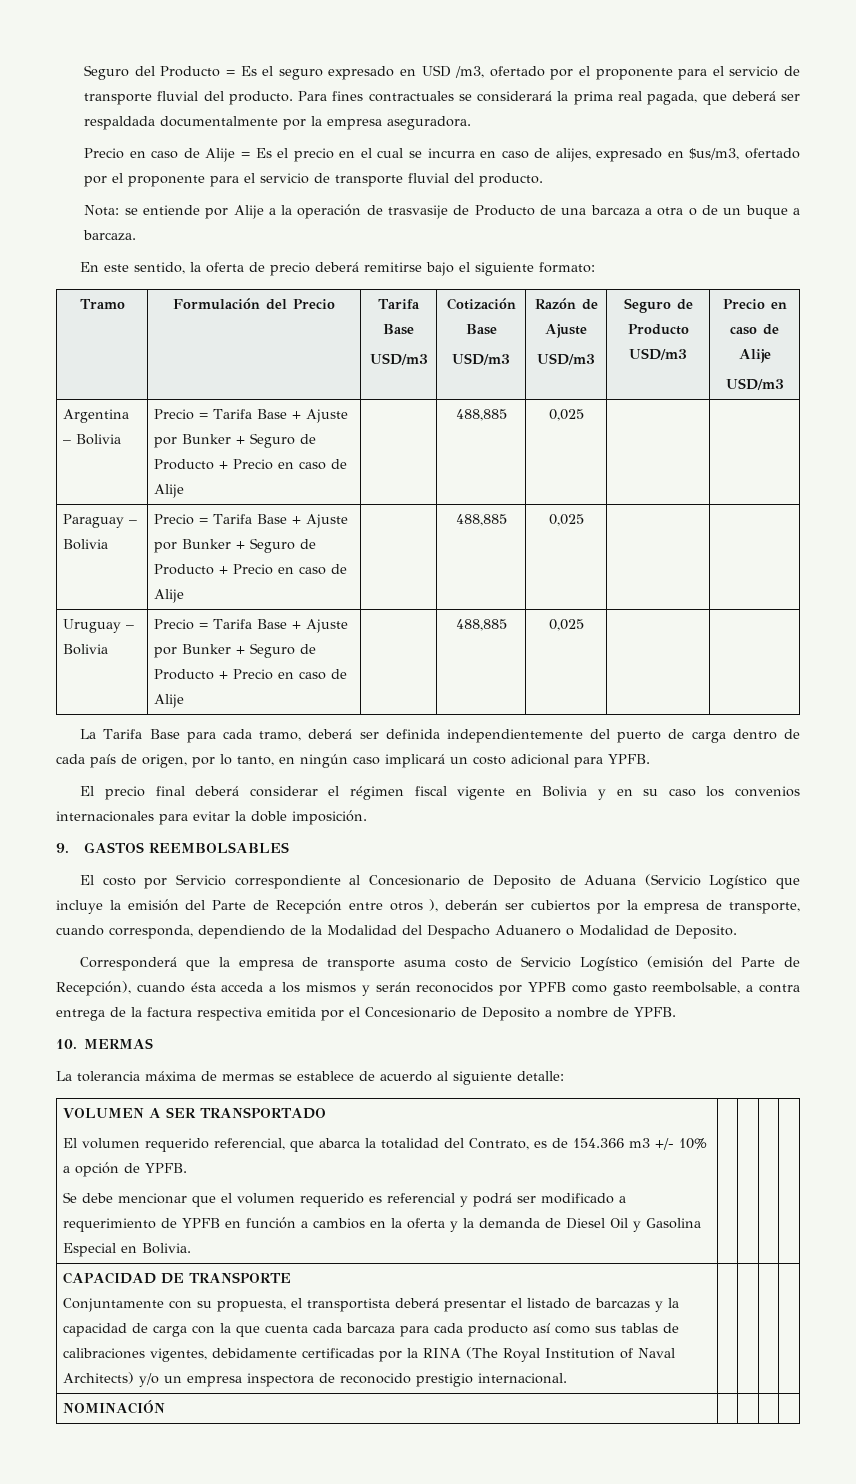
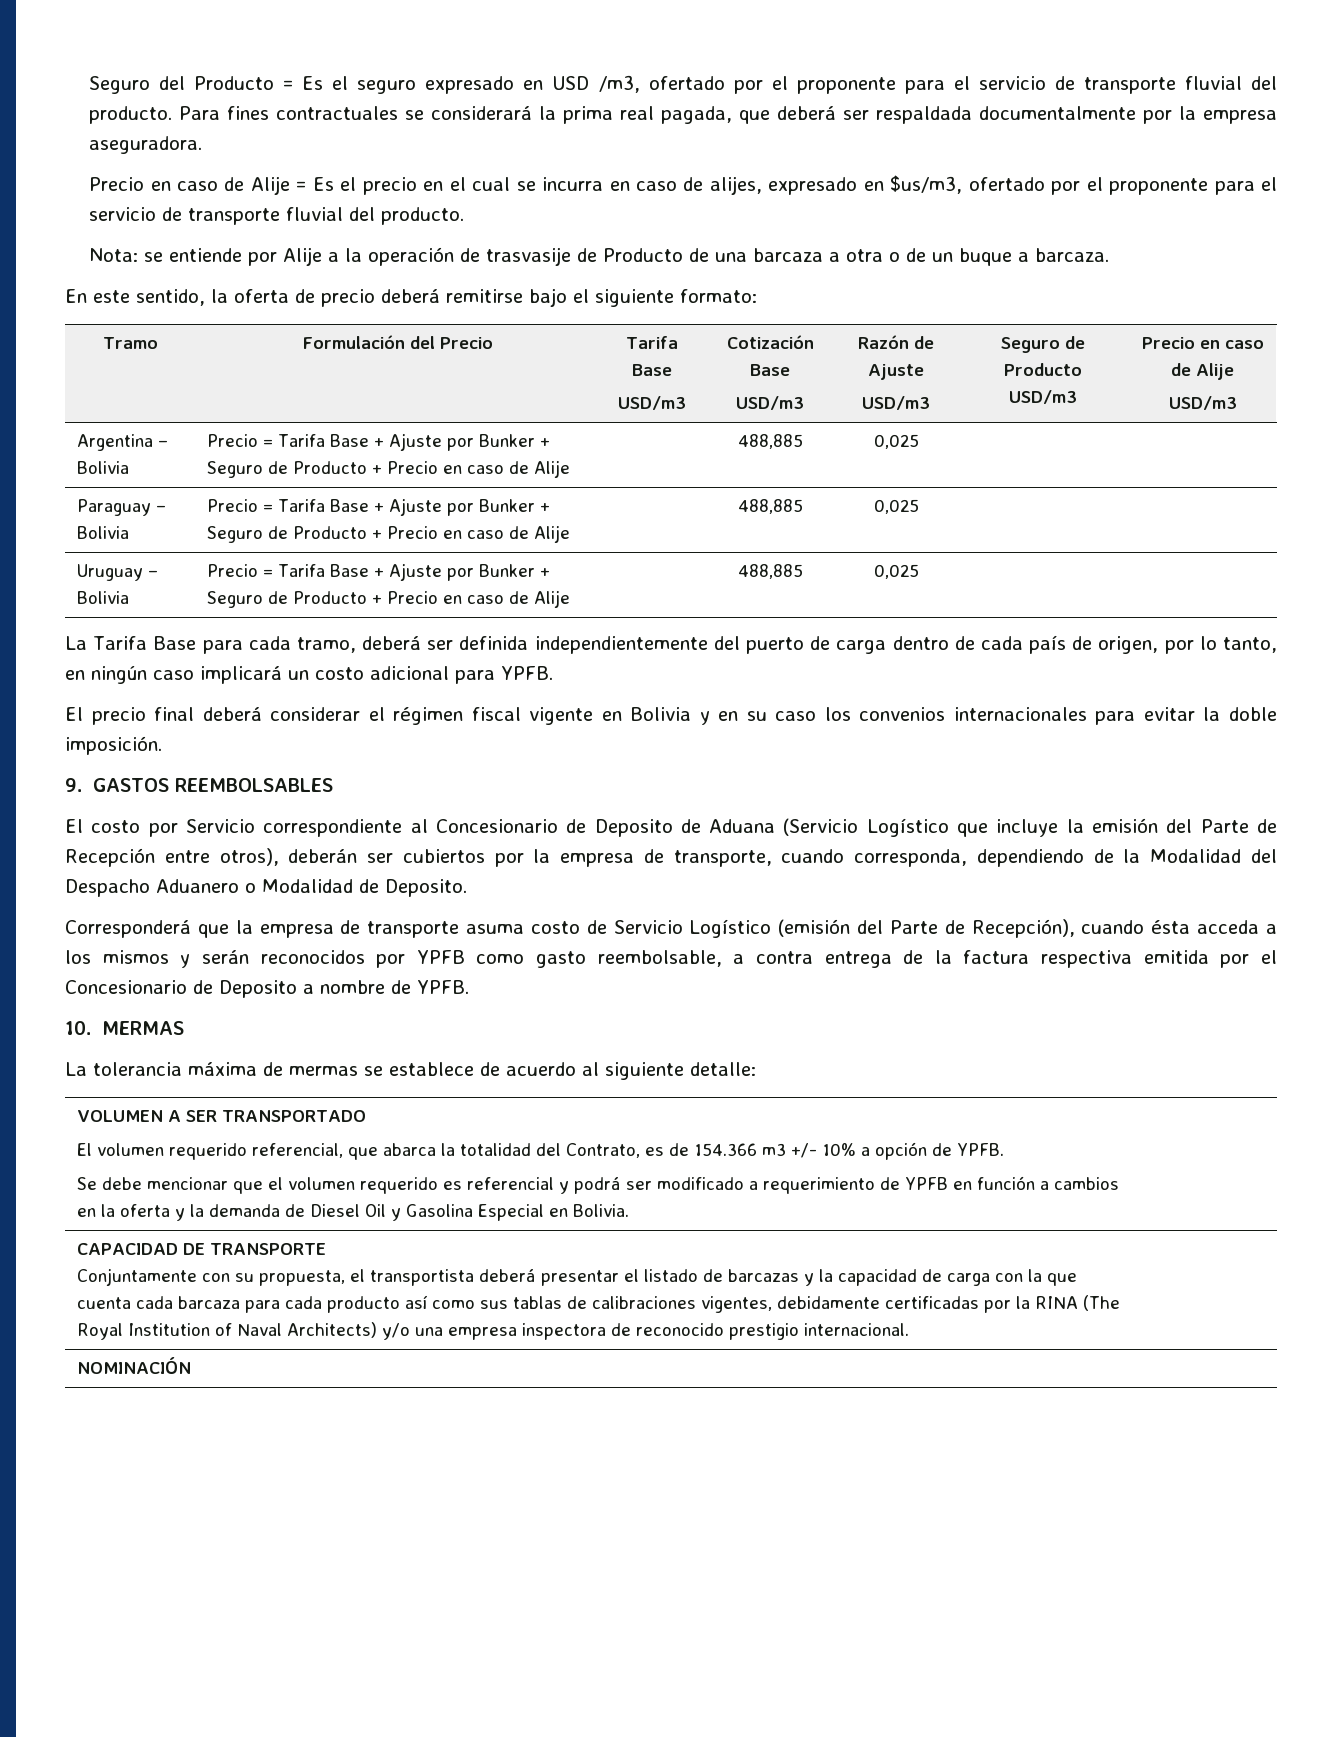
[389,899,439,912] otros ), -> [219,848,279,866] otros),
[163,1376,182,1383] un -> [414,1327,443,1336] una

